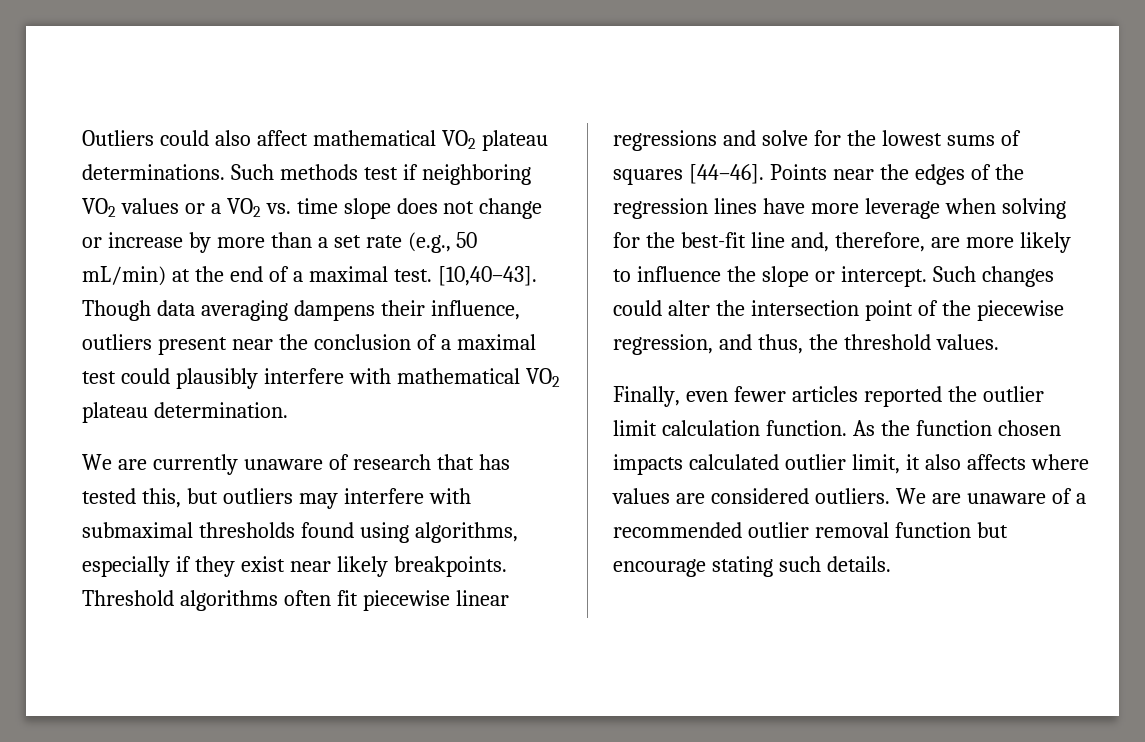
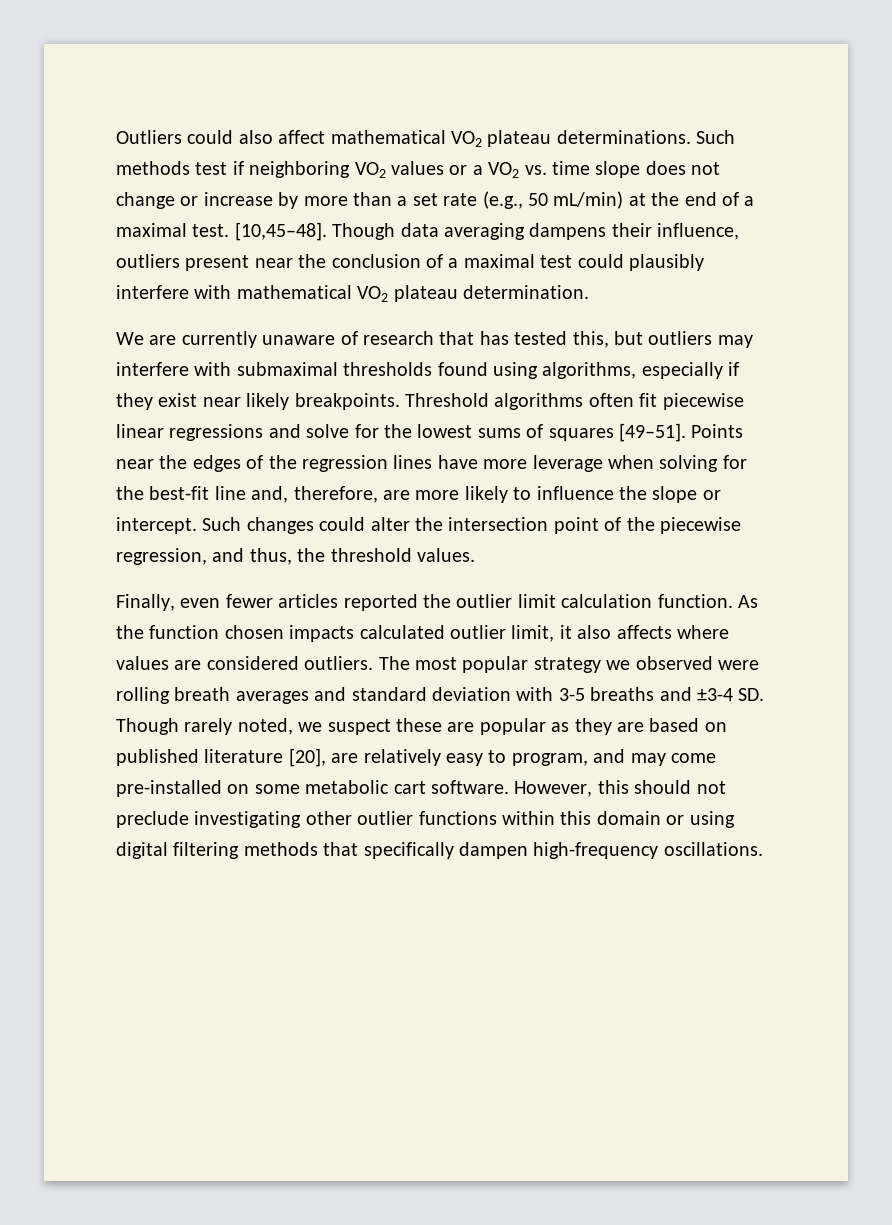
[437,266,537,286] [10,40–43]. -> [234,222,327,241] [10,45–48].
[688,164,764,184] [44–46]. -> [618,423,686,442] [49–51].
[895,488,1086,504] [613,522,1008,538] [613,556,891,577] We are unaware of a recommended outlier removal function but encourage stating such details. -> [378,656,759,673] [116,687,765,704] [116,718,727,735] [116,748,716,767] [116,780,726,797] [116,811,735,828] [116,842,763,859] The most popular strategy we observed were rolling breath averages and standard deviation with 3-5 breaths and ±3-4 SD. Though rarely noted, we suspect these are popular as they are based on published literature [20], are relatively easy to program, and may come pre-installed on some metabolic cart software. However, this should not preclude investigating other outlier functions within this domain or using digital filtering methods that specifically dampen high-frequency oscillations.

